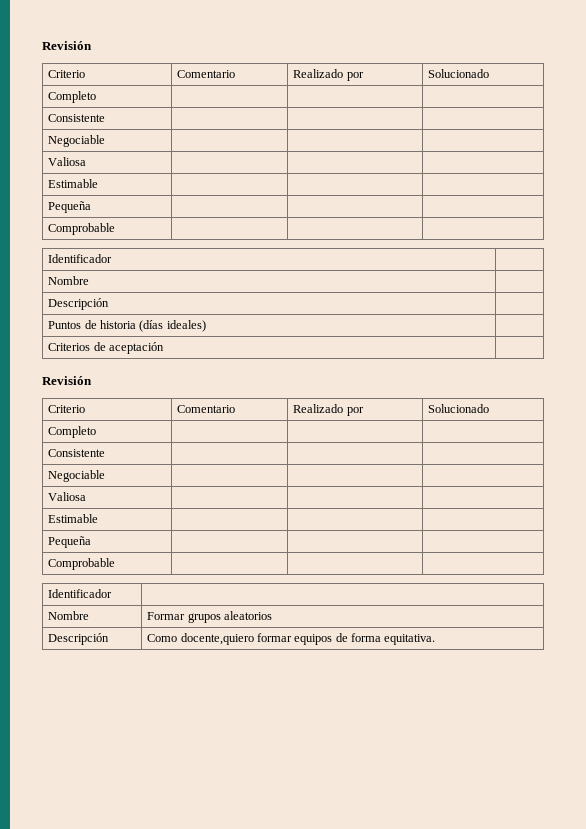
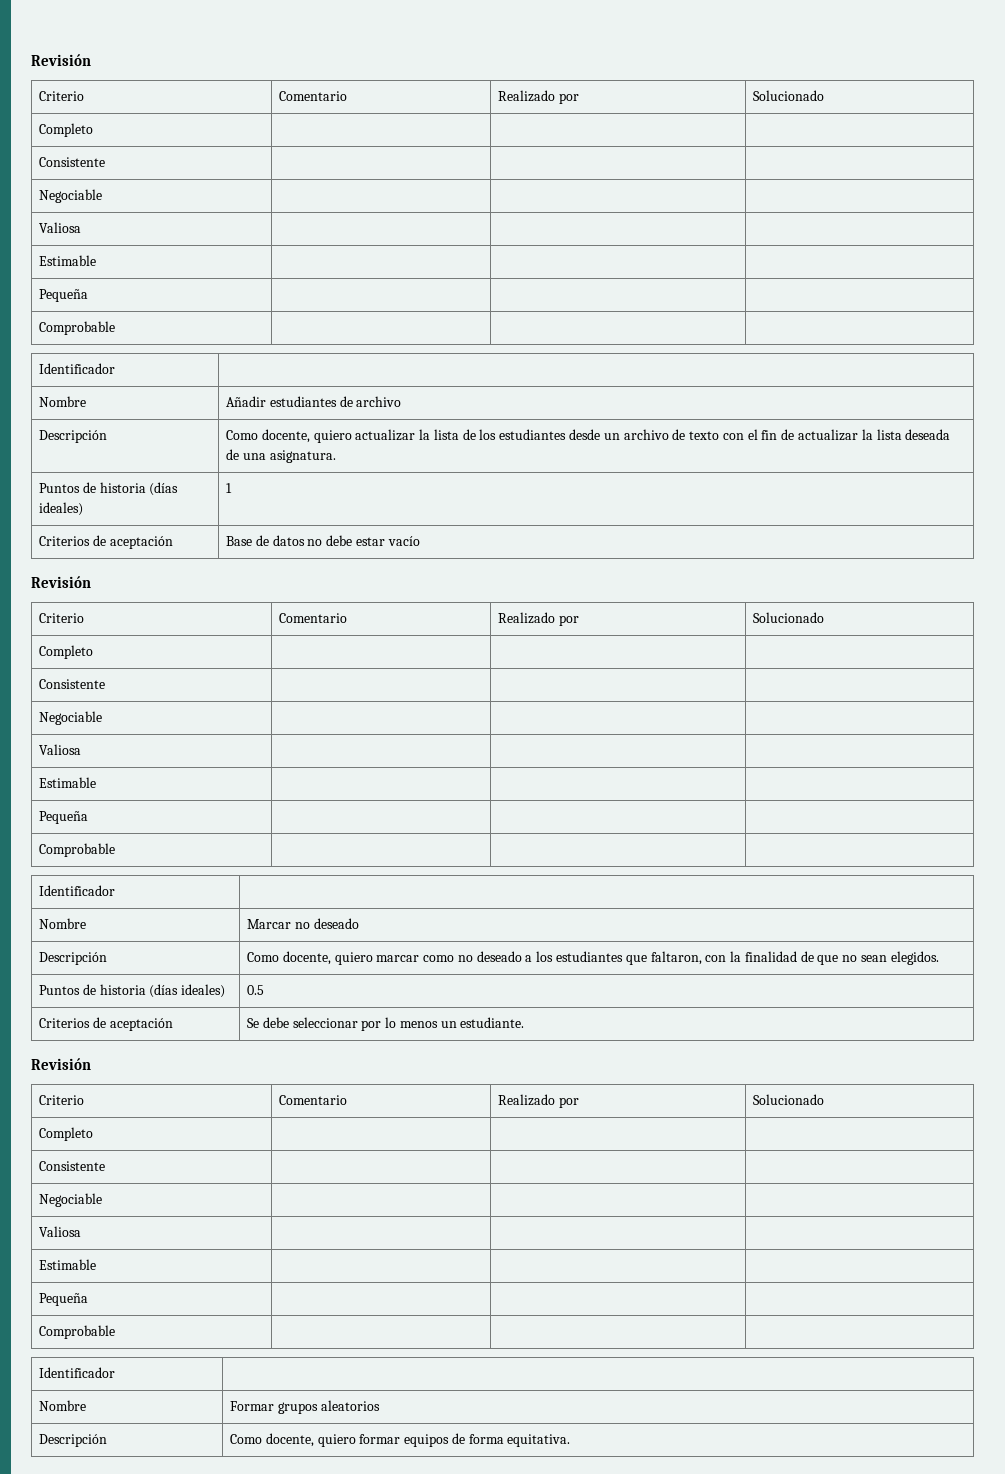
[48,298,110,310] [48,320,206,332] [48,342,164,354] // Descripción | // Puntos de historia (días ideales) | // Criterios de aceptación | -> [225,396,402,407] [38,430,107,443] [225,429,951,443] [225,449,336,463] [38,482,179,496] [38,502,83,516] [225,483,232,493] [38,535,173,549] [225,535,420,546] [31,576,91,588] [38,613,84,623] [278,613,347,623] [497,612,579,626] [752,612,824,623] [38,645,93,659] [38,679,105,689] [38,711,102,725] [38,744,81,755] [38,777,96,788] [38,811,88,824] [38,843,115,857] [38,885,115,896] [38,918,86,929] [246,918,359,929] [38,952,107,965] [246,951,939,965] [38,984,226,998] [246,985,264,995] [38,1017,173,1031] [246,1017,525,1031] Añadir estudiantes de archivo // Descripción | Como docente, quiero actualizar la lista de los estudiantes desde un archivo de texto con el fin de actualizar la lista deseada de una asignatura. // Puntos de historia (días ideales) | 1 // Criterios de aceptación | Base de datos no debe estar vacío // Revisión // Criterio | Comentario | Realizado por | Solucionado // Completo | | | // Consistente | | | // Negociable | | | // Valiosa | | | // Estimable | | | // Pequeña | | | // Comprobable | | | // Identificador | // Nombre | Marcar no deseado // Descripción | Como docente, quiero marcar como no deseado a los estudiantes que faltaron, con la finalidad de que no sean elegidos. // Puntos de historia (días ideales) | 0.5 // Criterios de aceptación | Se debe seleccionar por lo menos un estudiante.
[180,633,254,645] docente,quiero -> [265,1433,356,1447] docente, quiero

